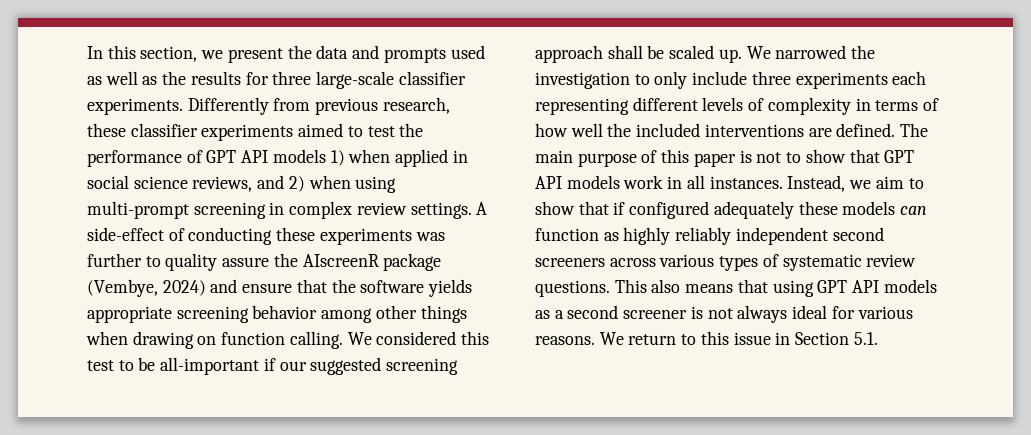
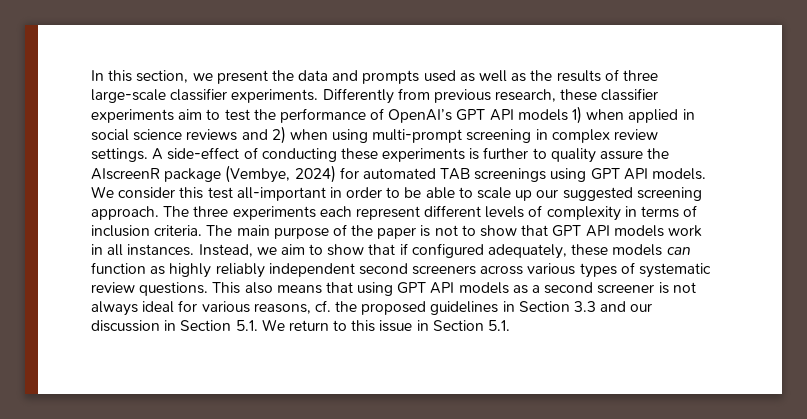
[245,72,269,85] for -> [604,69,619,81] of
[298,123,344,137] aimed -> [178,109,203,120] aim
(203, 156) none -> [388,109,453,123] OpenAI’s
[192,176,253,192] reviews, -> [186,129,238,141] reviews
[415,232,445,241] was -> [469,148,480,160] is
[210,279,473,297] [87,305,467,323] [86,331,490,349] [87,357,459,375] [535,45,876,63] [535,71,748,89] and ensure that the software yields appropriate screening behavior among other things when drawing on function calling. We considered this test to be all-important if our suggested screening approach shall be scaled up. We narrowed the investigation to only include -> [339,167,707,182] [91,186,702,201] [91,206,190,220] for automated TAB screenings using GPT API models. We consider this test all-important in order to be able to scale up our suggested screening approach. The
[535,98,629,115] representing -> [355,206,420,220] represent
[535,123,896,137] how well the included interventions are defined. -> [91,225,203,237] inclusion criteria.
[661,149,690,163] this -> [351,225,374,236] the
[713,201,794,219] adequately -> [488,244,568,259] adequately,
[535,336,595,345] reasons. -> [253,300,653,315] [91,320,258,332] reasons, cf. the proposed guidelines in Section 3.3 and our discussion in Section 5.1.

